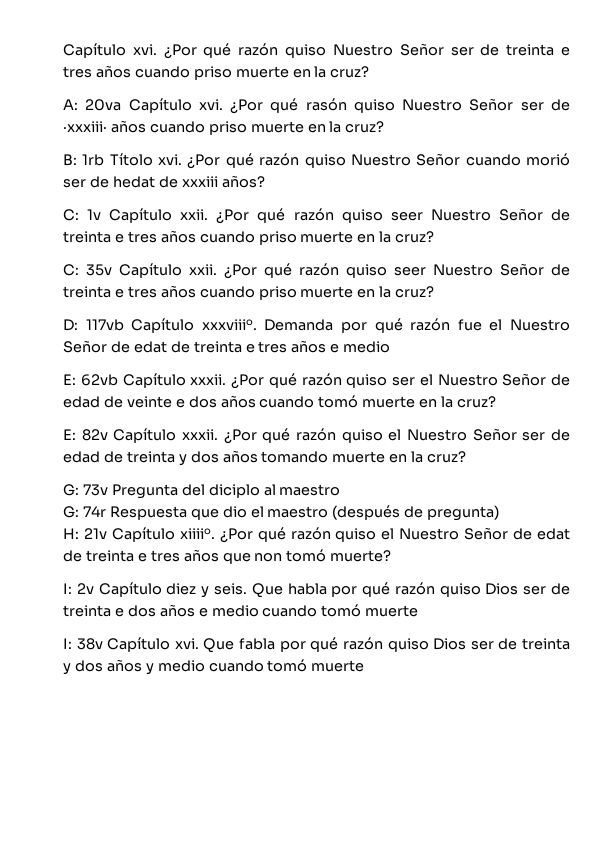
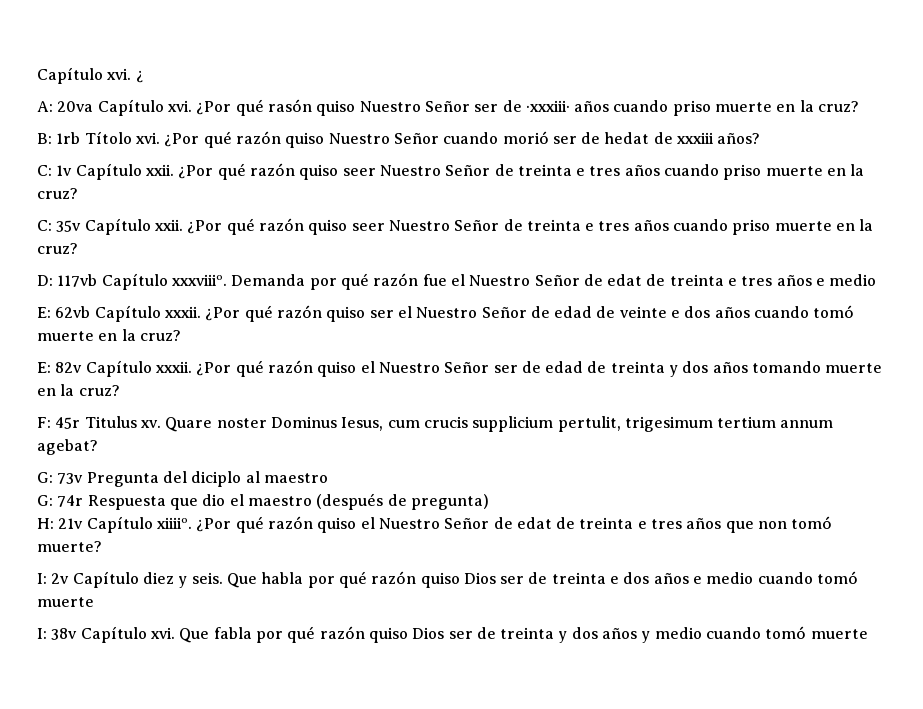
[63,43,570,59] [63,65,370,80] Capítulo xvi. ¿Por qué razón quiso Nuestro Señor ser de treinta e tres años cuando priso muerte en la cruz? -> [37,67,144,84] Capítulo xvi. ¿
(467, 457) none -> [37,416,834,432] [37,439,98,455] // F: 45r Titulus xv. Quare noster Dominus Iesus, cum crucis supplicium pertulit, trigesimum tertium annum agebat?

